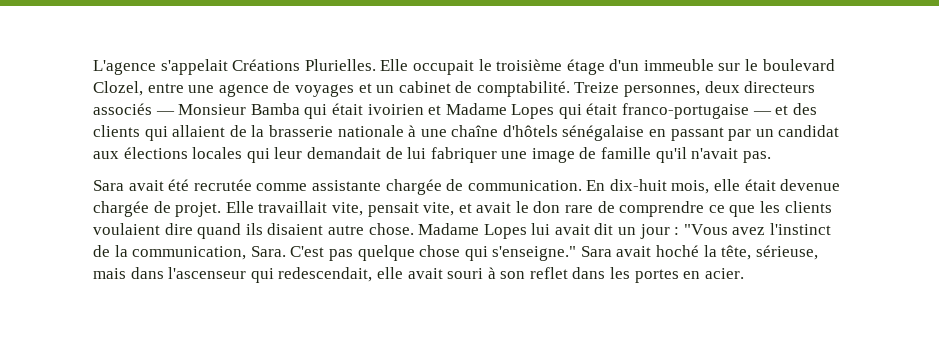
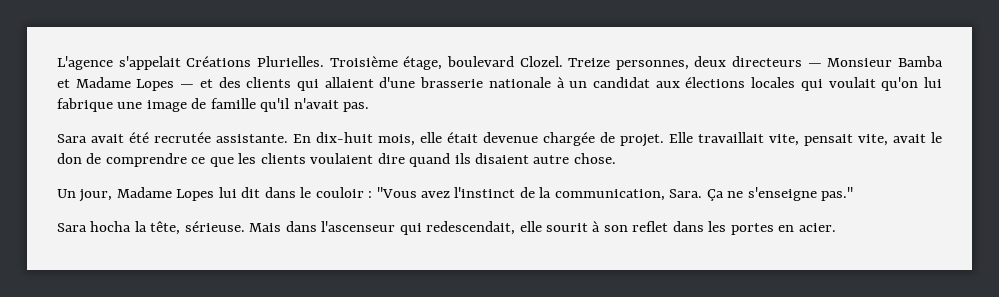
[380,59,835,75] [93,81,570,97] Elle occupait le troisième étage d'un immeuble sur le boulevard Clozel, entre une agence de voyages et un cabinet de comptabilité. -> [329,56,563,70] Troisième étage, boulevard Clozel.
[93,103,152,115] associés -> (803, 61) none
[304,103,750,119] qui était ivoirien et Madame Lopes qui était franco-portugaise -> [57,77,175,91] et Madame Lopes
[229,125,265,137] de la -> [379,77,416,88] d'une
[420,125,752,141] une chaîne d'hôtels sénégalaise en passant par -> (565, 82) none
[274,147,497,163] leur demandait de lui fabriquer -> [828,77,942,91] [57,98,113,112] voulait qu'on lui fabrique
[256,179,582,195] comme assistante chargée de communication. -> [216,134,288,143] assistante.
[458,203,472,213] et -> (888, 140) none
[565,205,594,213] rare -> (82, 158) none
(414, 229) none -> [57,189,113,202] // Un jour,
[554,223,670,239] avait dit un jour -> [241,187,364,198] dit dans le couloir
[290,245,818,261] [93,268,126,279] C'est pas quelque chose qui s'enseigne." Sara avait hoché la tête, sérieuse, mais -> [706,187,854,201] [57,221,282,235] Ça ne s'enseigne pas." // Sara hocha la tête, sérieuse. Mais
[407,268,484,279] avait souri -> [546,223,589,232] sourit

